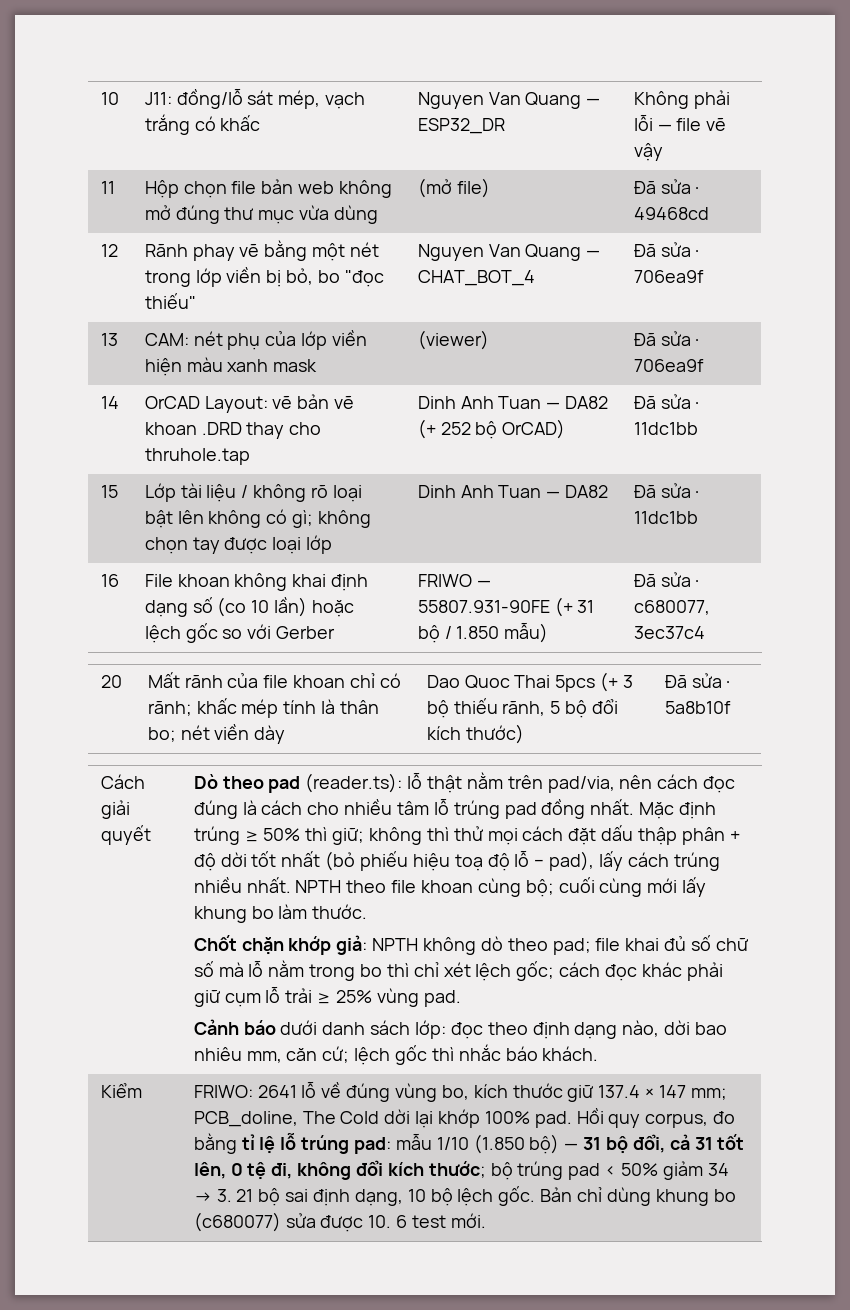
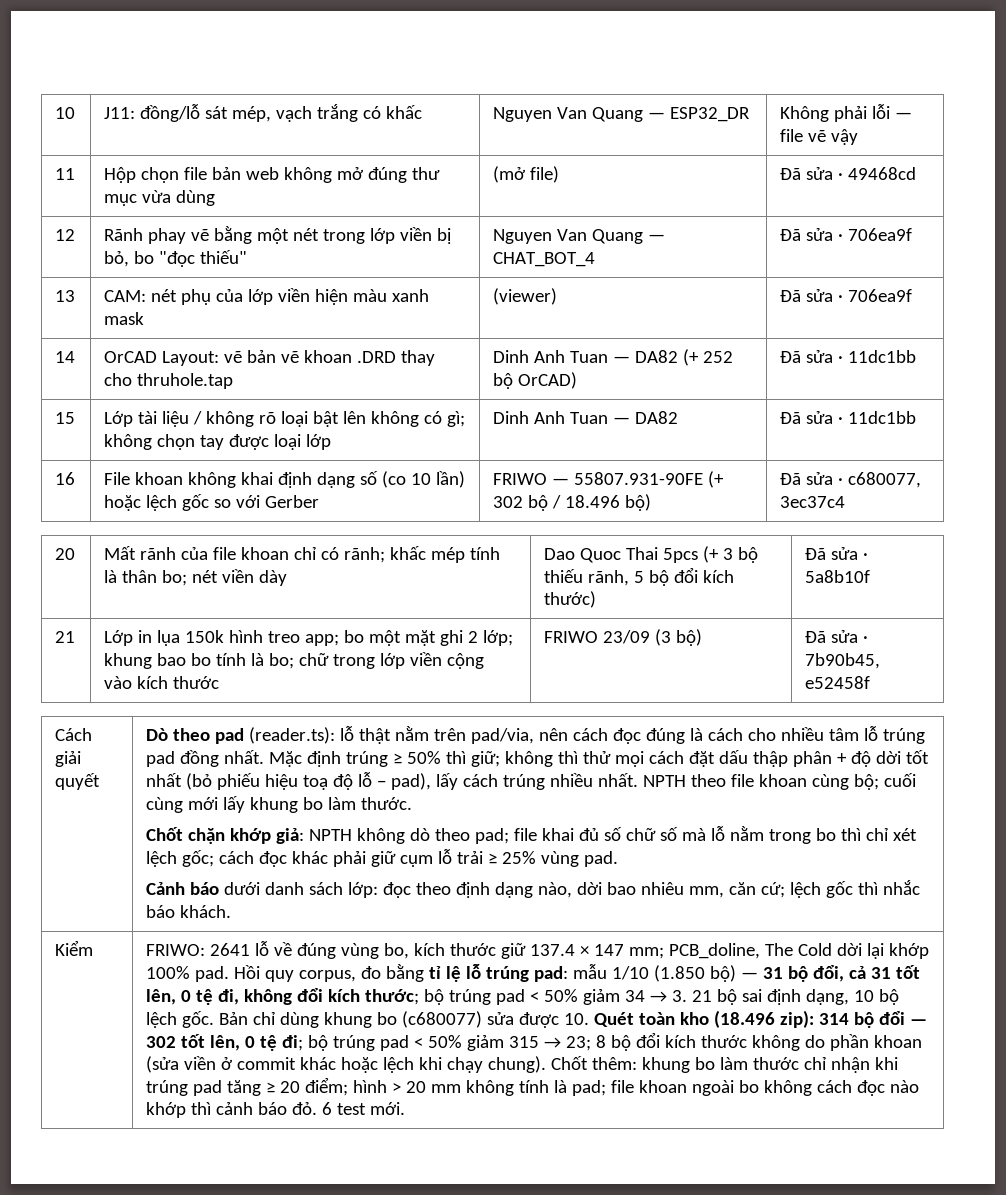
[577,600,595,613] 31 -> [493,496,524,508] 302
[456,622,549,643] 1.850 mẫu) -> [565,494,652,511] 18.496 bộ)
(731, 707) none -> [55,631,76,643] [104,630,514,646] [104,652,485,669] [104,676,220,689] [544,629,703,646] [805,630,869,643] [805,653,881,669] [805,676,871,689] // 21 | Lớp in lụa 150k hình treo app; bo một mặt ghi 2 lớp; khung bao bo tính là bo; chữ trong lớp viền cộng vào kích thước | FRIWO 23/09 (3 bộ) | Đã sửa · 7b90b45, e52458f
(392, 1221) none -> [594,1010,928,1028] [146,1032,923,1051] [146,1056,899,1073] [146,1077,920,1096] [146,1102,318,1118] Quét toàn kho (18.496 zip): 314 bộ đổi — 302 tốt lên, 0 tệ đi; bộ trúng pad < 50% giảm 315 → 23; 8 bộ đổi kích thước không do phần khoan (sửa viền ở commit khác hoặc lệch khi chạy chung). Chốt thêm: khung bo làm thước chỉ nhận khi trúng pad tăng ≥ 20 điểm; hình > 20 mm không tính là pad; file khoan ngoài bo không cách đọc nào khớp thì cảnh báo đỏ.

